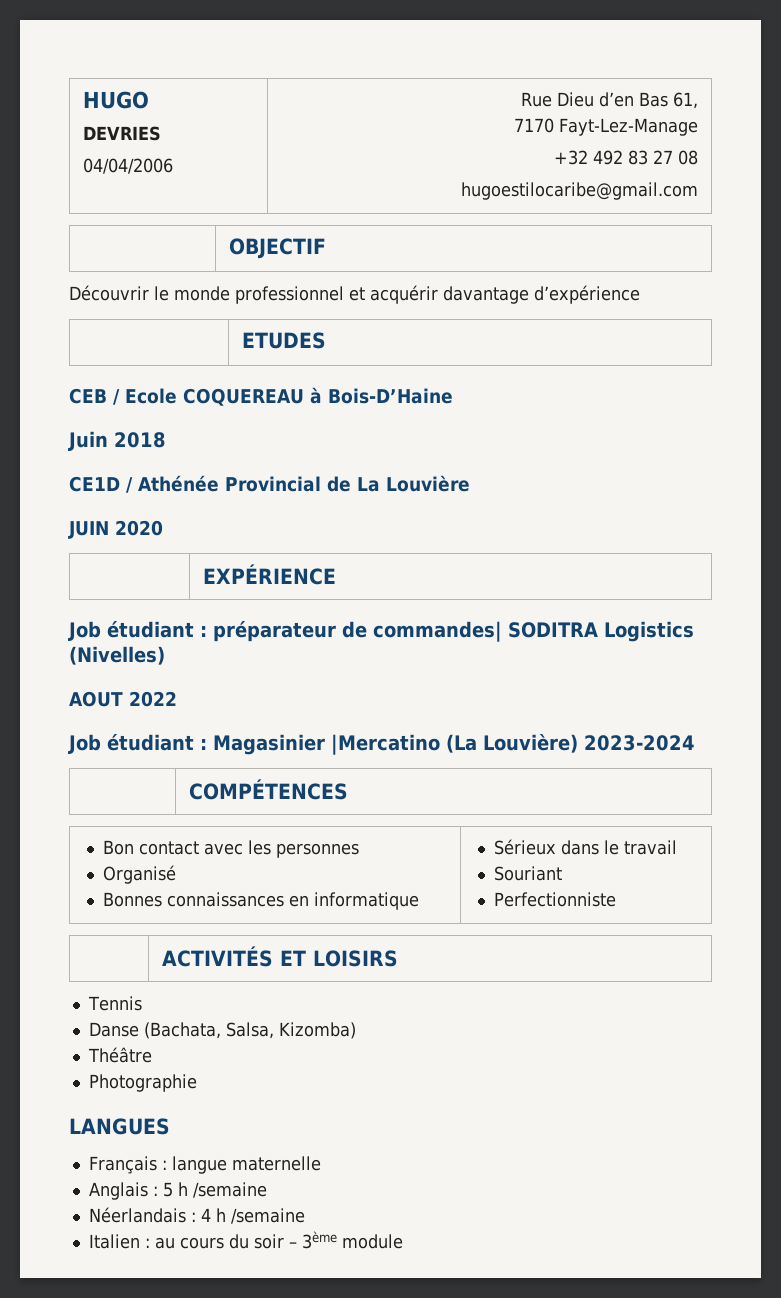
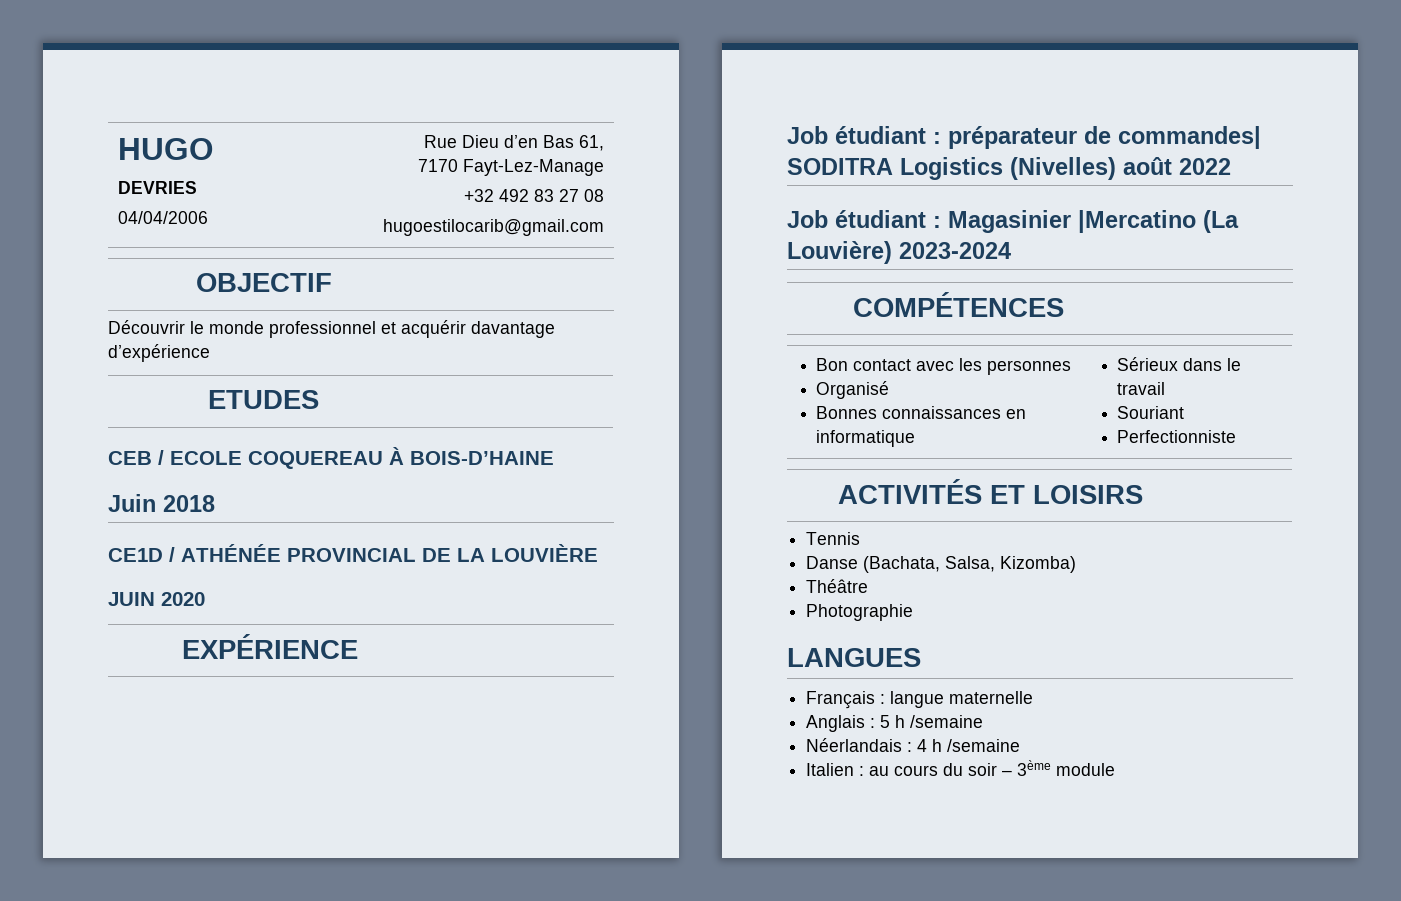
[460,182,698,200] hugoestilocaribe@gmail.com -> [382,219,604,236] hugoestilocarib@gmail.com
[125,387,453,406] Ecole COQUEREAU à Bois-D’Haine -> [170,447,554,469] ECOLE COQUEREAU À BOIS-D’HAINE
[138,475,470,492] Athénée Provincial de La Louvière -> [181,544,598,562] ATHÉNÉE PROVINCIAL DE LA LOUVIÈRE
[69,691,123,707] // AOUT -> [1123,157,1172,175] août

